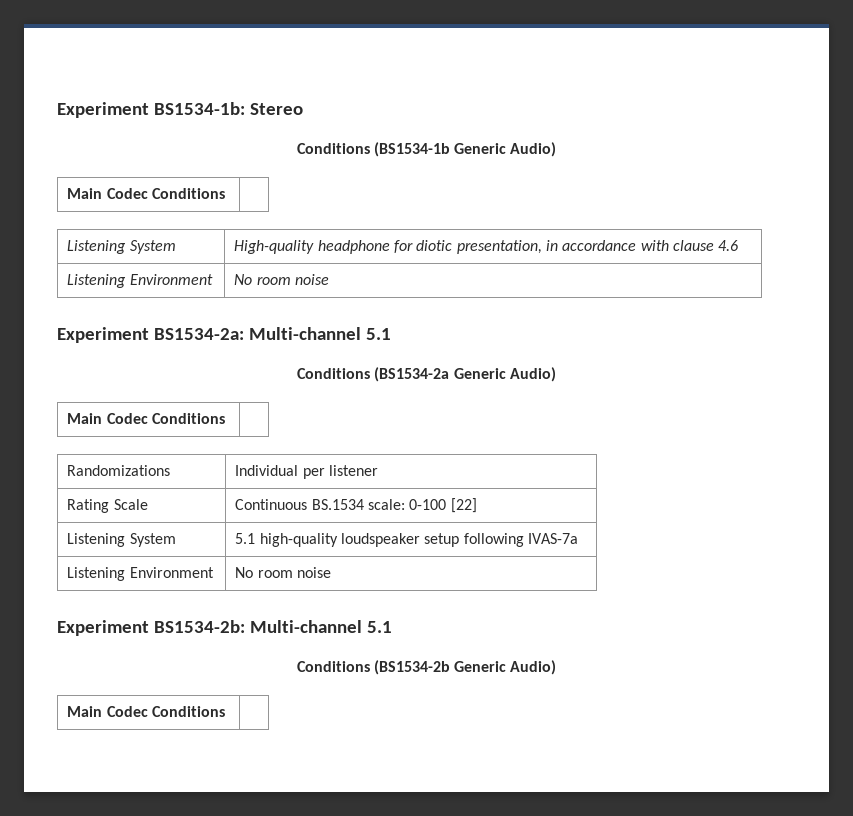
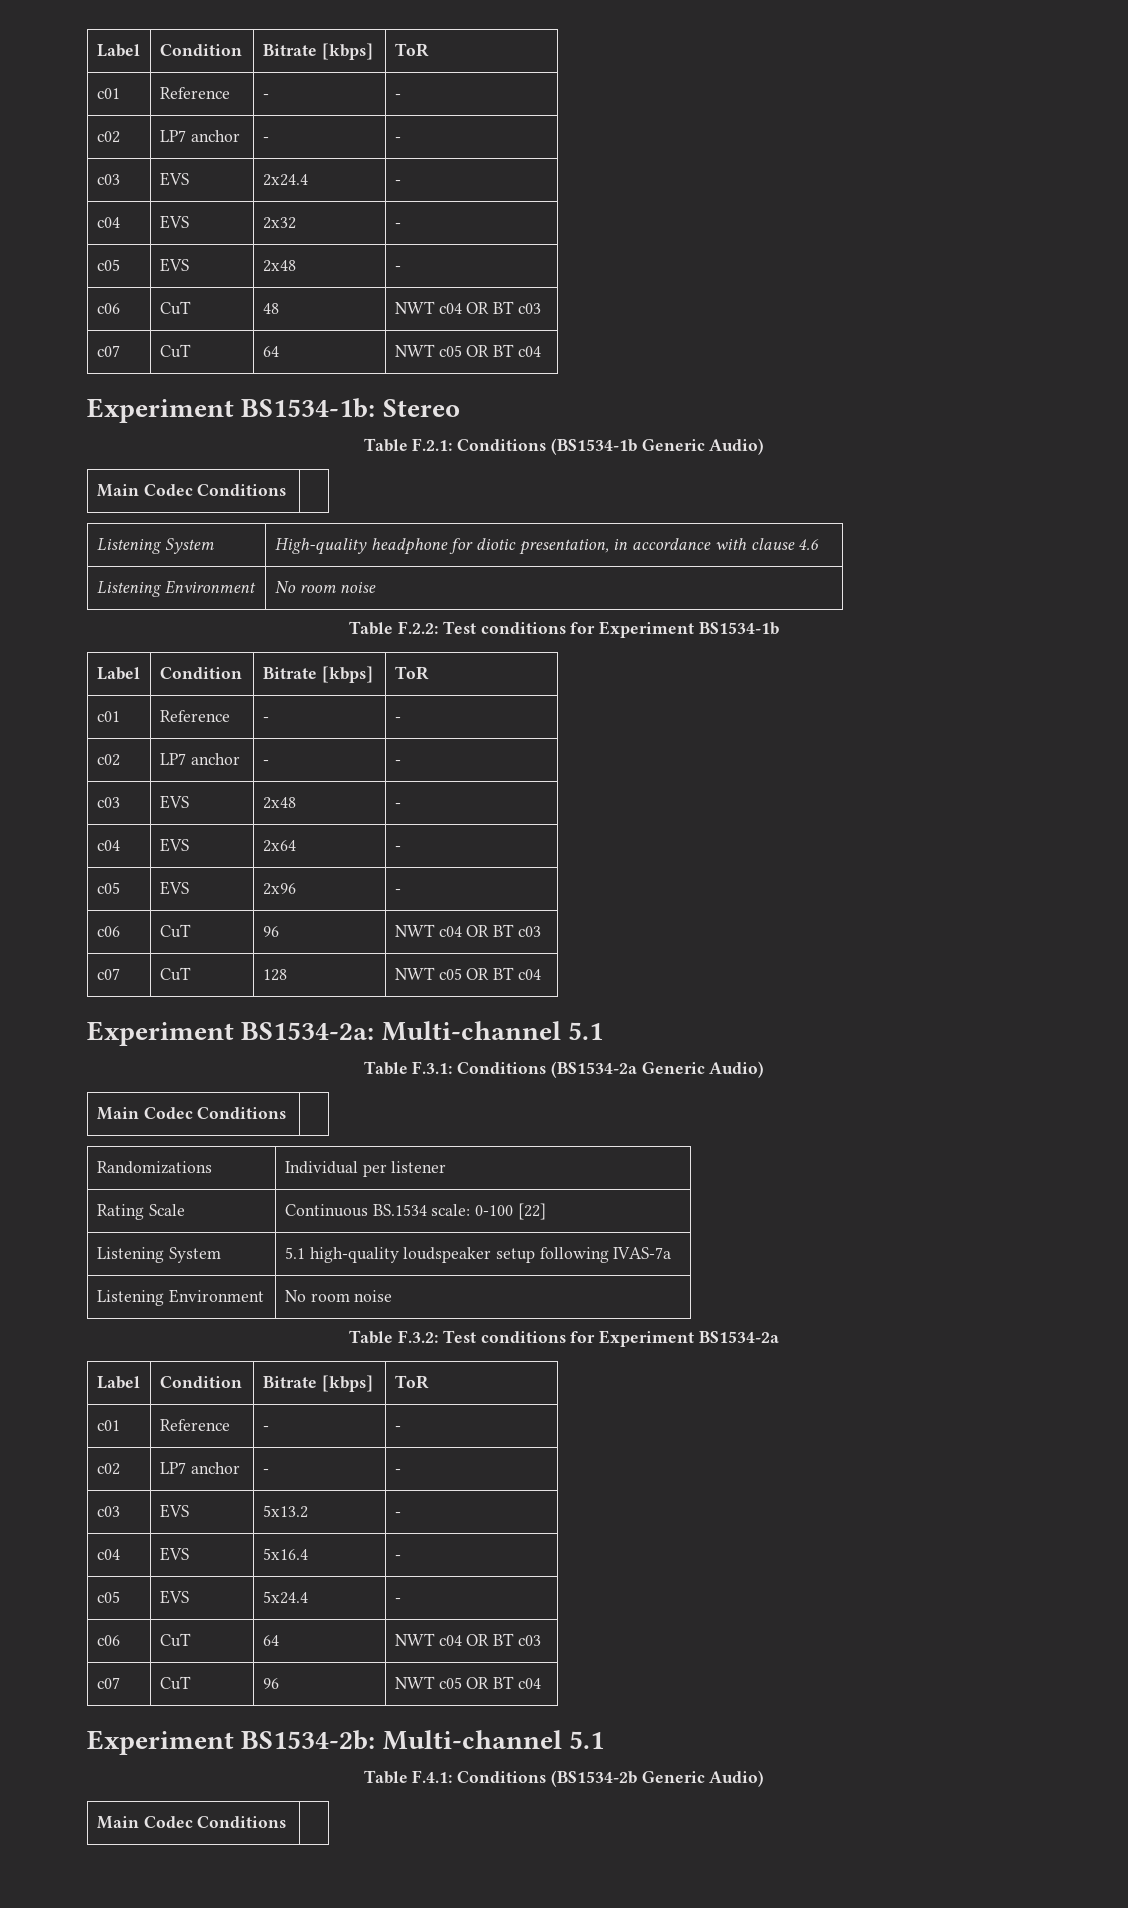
(57, 110) none -> [96,44,140,57] [159,44,242,56] [262,43,373,60] [394,43,429,57] [96,88,120,99] [159,87,230,99] [262,94,269,99] [394,94,401,99] [96,131,120,143] [159,130,240,142] [262,137,269,142] [394,137,401,142] [96,174,120,185] [159,172,189,186] [262,174,308,186] [394,180,401,185] [96,217,120,228] [159,215,189,229] [262,217,296,229] [394,223,401,228] [96,259,120,271] [159,258,189,272] [262,260,296,272] [394,266,401,271] [96,303,120,314] [159,301,191,315] [262,303,279,314] [394,301,541,314] [96,345,120,357] [159,344,191,358] [262,346,279,357] [394,344,541,357] Label | Condition | Bitrate [kbps] | ToR // c01 | Reference | - | - // c02 | LP7 anchor | - | - // c03 | EVS | 2x24.4 | - // c04 | EVS | 2x32 | - // c05 | EVS | 2x48 | - // c06 | CuT | 48 | NWT c04 OR BT c03 // c07 | CuT | 64 | NWT c05 OR BT c04 //
(303, 109) none -> [363,438,453,452] Table F.2.1:
(330, 279) none -> [349,621,779,638] [96,667,140,680] [159,667,242,679] [262,666,373,683] [394,666,429,680] [96,711,120,722] [159,710,230,722] [262,717,269,722] [394,717,401,722] [96,754,120,766] [159,753,240,765] [262,760,269,765] [394,760,401,765] [96,797,120,808] [159,795,189,809] [262,797,296,809] [394,803,401,808] [96,840,120,851] [159,838,189,852] [262,840,296,852] [394,846,401,851] [96,882,120,894] [159,881,189,895] [262,883,296,895] [394,889,401,894] [96,926,120,937] [159,924,191,938] [262,926,279,937] [394,924,541,937] [96,968,120,980] [159,967,191,981] [262,969,287,981] [394,967,541,980] // Table F.2.2: Test conditions for Experiment BS1534-1b // Label | Condition | Bitrate [kbps] | ToR // c01 | Reference | - | - // c02 | LP7 anchor | - | - // c03 | EVS | 2x48 | - // c04 | EVS | 2x64 | - // c05 | EVS | 2x96 | - // c06 | CuT | 96 | NWT c04 OR BT c03 // c07 | CuT | 128 | NWT c05 OR BT c04
(391, 334) none -> [363,1061,453,1075] Table F.3.1:
(332, 572) none -> [349,1330,779,1347] [96,1376,140,1389] [159,1376,242,1388] [262,1375,373,1392] [394,1375,429,1389] [96,1420,120,1431] [159,1419,230,1431] [262,1426,269,1431] [394,1426,401,1431] [96,1463,120,1475] [159,1462,240,1474] [262,1469,269,1474] [394,1469,401,1474] [96,1506,120,1517] [159,1504,189,1518] [262,1505,308,1518] [394,1512,401,1517] [96,1549,120,1560] [159,1547,189,1561] [262,1548,308,1560] [394,1555,401,1560] [96,1591,120,1603] [159,1590,189,1604] [262,1591,308,1604] [394,1598,401,1603] [96,1635,120,1646] [159,1633,191,1647] [262,1635,279,1646] [394,1633,541,1646] [96,1677,120,1689] [159,1676,191,1690] [262,1678,279,1689] [394,1676,541,1689] // Table F.3.2: Test conditions for Experiment BS1534-2a // Label | Condition | Bitrate [kbps] | ToR // c01 | Reference | - | - // c02 | LP7 anchor | - | - // c03 | EVS | 5x13.2 | - // c04 | EVS | 5x16.4 | - // c05 | EVS | 5x24.4 | - // c06 | CuT | 64 | NWT c04 OR BT c03 // c07 | CuT | 96 | NWT c05 OR BT c04
(392, 627) none -> [363,1770,453,1784] Table F.4.1:

